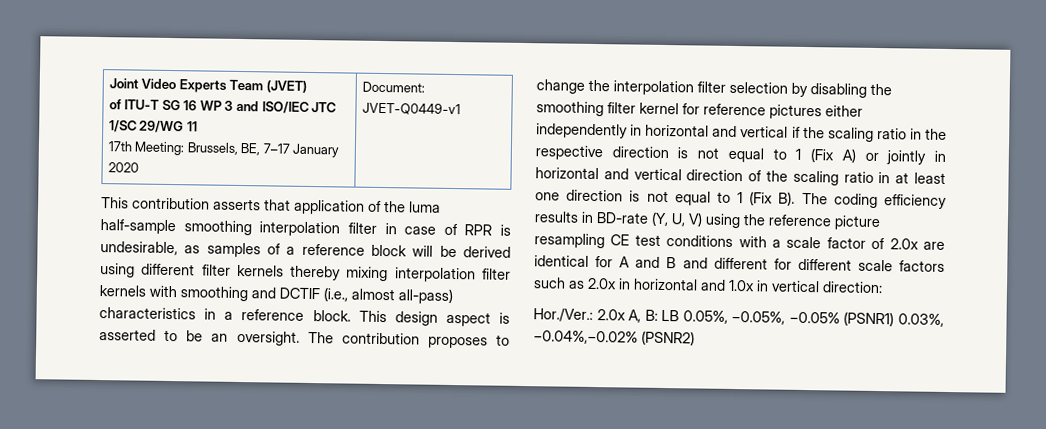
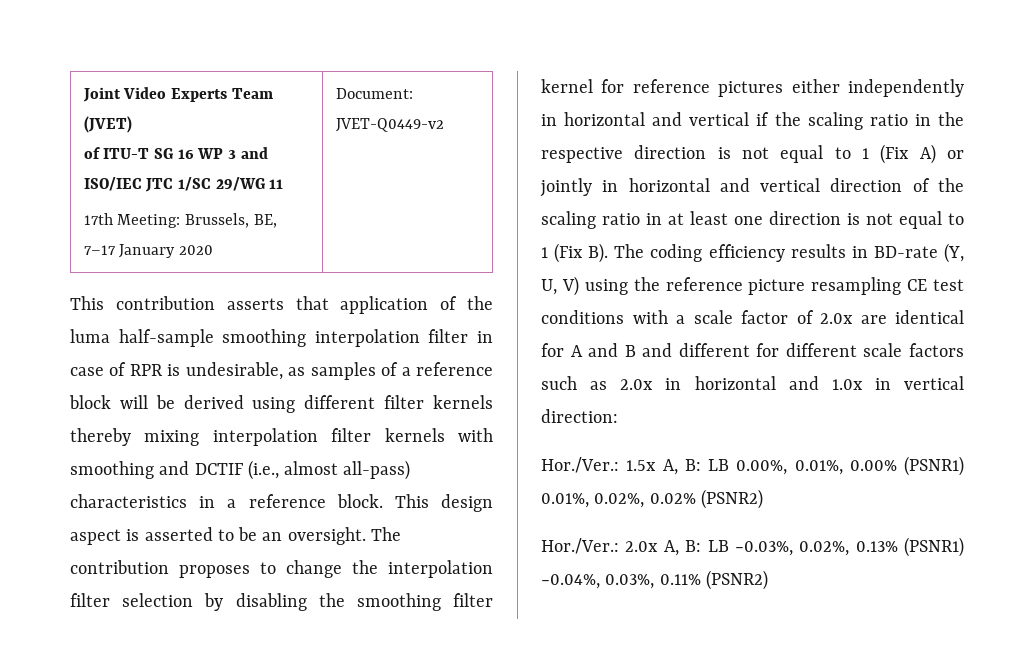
[361,102,461,116] JVET-Q0449-v1 -> [335,118,444,132] JVET-Q0449-v2
(883, 287) none -> [541,456,964,476] [541,489,763,509] // Hor./Ver.: 1.5x A, B: LB 0.00%, 0.01%, 0.00% (PSNR1) 0.01%, 0.02%, 0.02% (PSNR2)
[682,310,944,327] [533,330,638,345] 0.05%, −0.05%, −0.05% (PSNR1) 0.03%, −0.04%,−0.02% -> [734,537,964,557] [541,574,701,589] −0.03%, 0.02%, 0.13% (PSNR1) −0.04%, 0.03%, 0.11%

